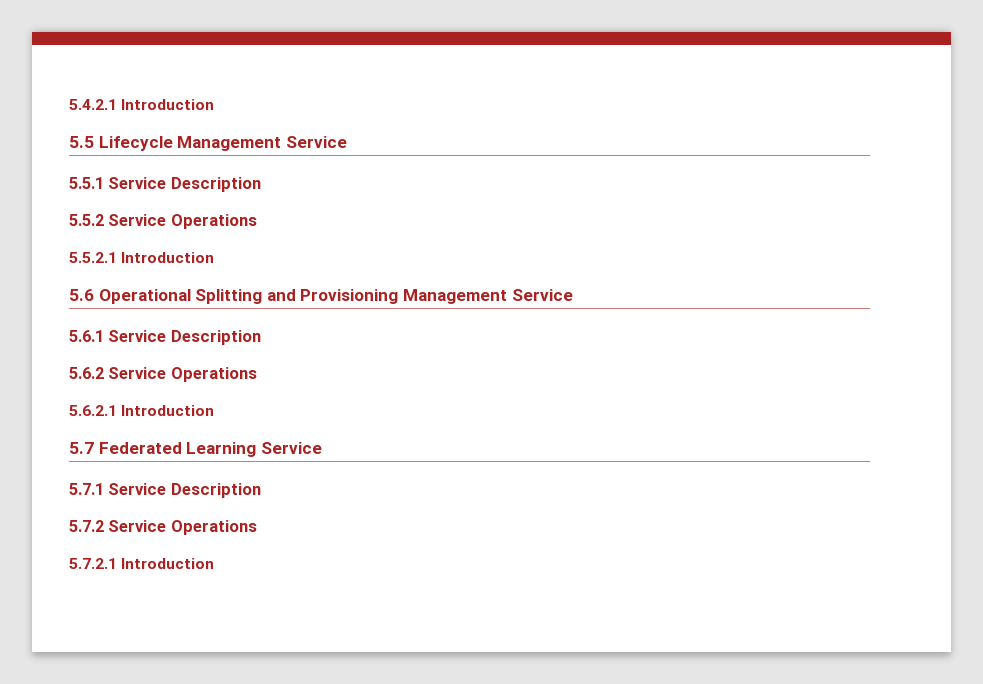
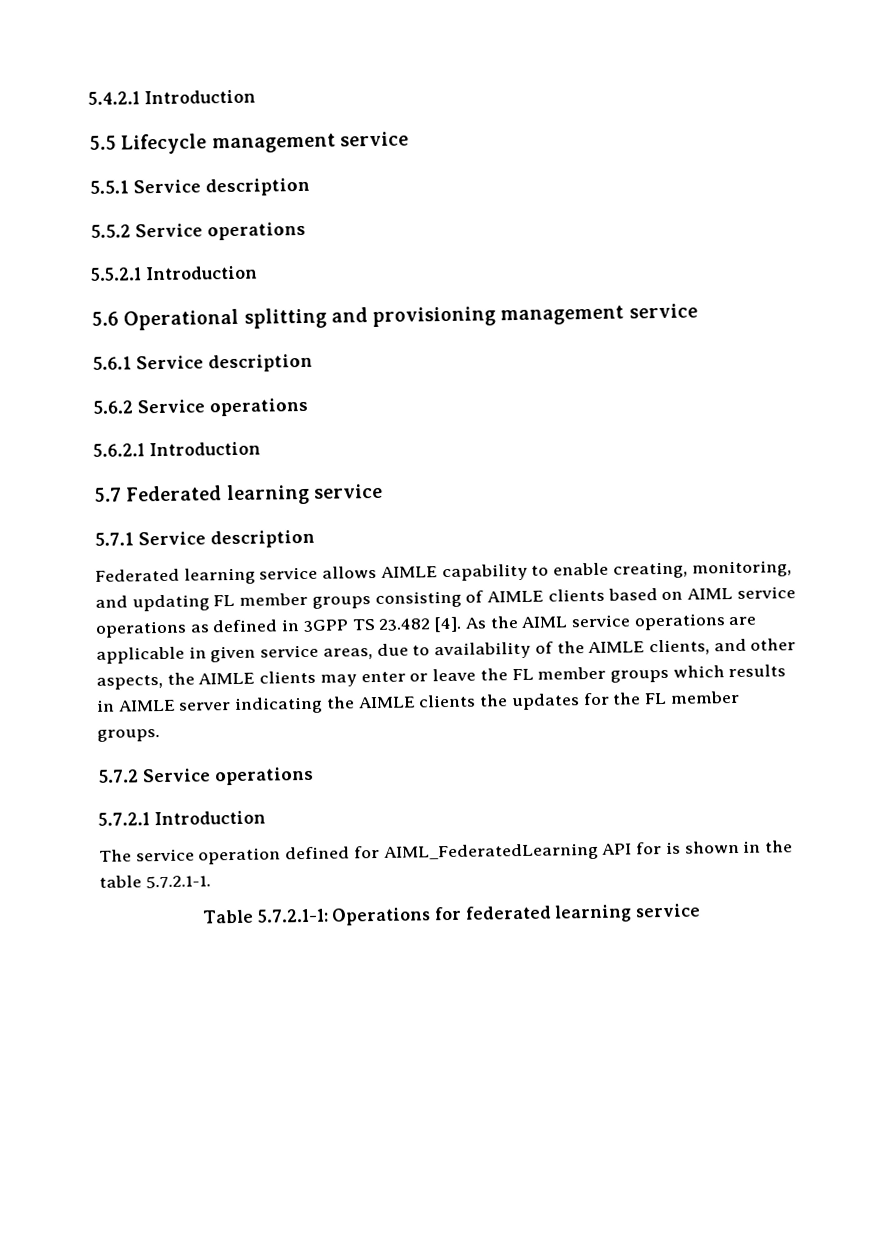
[177,136,347,151] Management Service -> [211,131,409,154] management service
[170,177,261,192] Description -> [205,177,310,197] description
[170,214,257,229] Operations -> [207,221,306,241] operations
[195,289,573,304] Splitting and Provisioning Management Service -> [243,303,698,329] splitting and provisioning management service
[170,330,261,345] Description -> [208,353,313,373] description
[170,367,257,382] Operations -> [209,397,309,417] operations
[186,442,322,457] Learning Service -> [225,483,383,506] learning service
[170,483,261,498] Description -> [210,529,315,549] [95,560,792,585] [95,586,796,612] [95,613,757,638] [96,638,797,664] [96,664,787,690] [96,690,740,714] [97,729,160,742] description // Federated learning service allows AIMLE capability to enable creating, monitoring, and updating FL member groups consisting of AIMLE clients based on AIML service operations as defined in 3GPP TS 23.482 [4]. As the AIML service operations are applicable in given service areas, due to availability of the AIMLE clients, and other aspects, the AIMLE clients may enter or leave the FL member groups which results in AIMLE server indicating the AIMLE clients the updates for the FL member groups.
[170,520,257,535] Operations -> [214,766,314,786] operations
(215, 563) none -> [99,840,793,865] [99,875,211,889] [201,903,702,926] // The service operation defined for AIML_FederatedLearning API for is shown in the table 5.7.2.1-1. // Table 5.7.2.1-1: Operations for federated learning service

